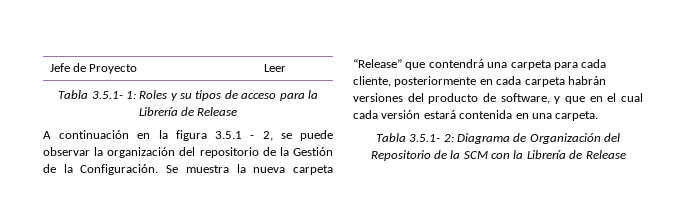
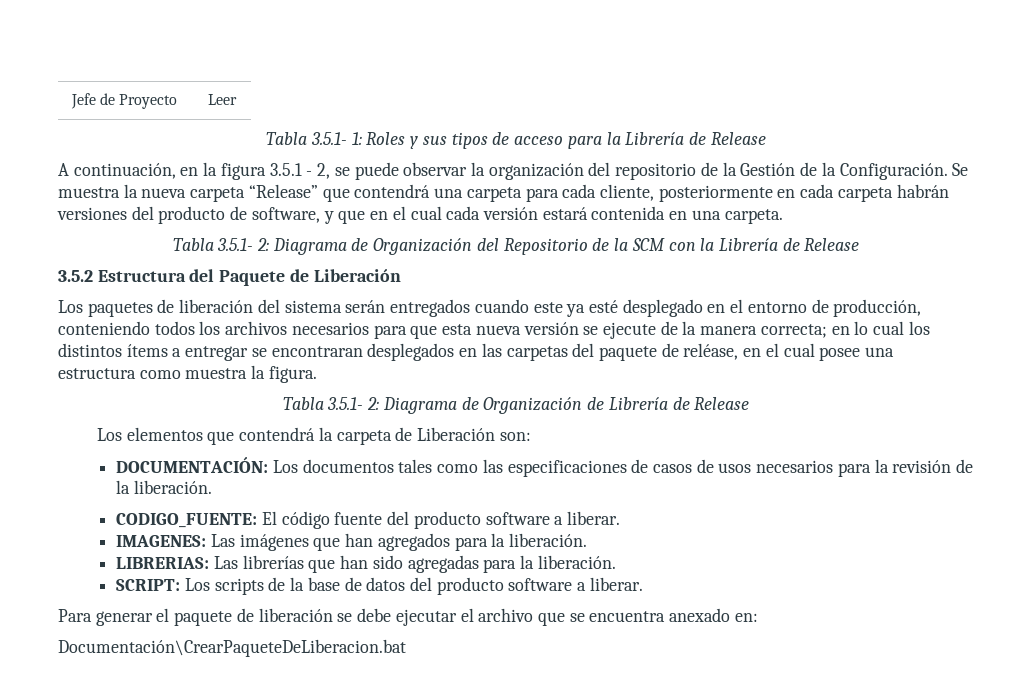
[180,93,192,99] su -> [422,136,447,145] sus
[59,130,130,139] continuación -> [73,163,176,179] continuación,
(626, 154) none -> [58,269,401,286] [58,299,922,317] [58,321,930,339] [58,343,895,361] [58,365,317,383] [282,397,750,414] [96,427,531,445] [116,457,974,477] [116,480,212,494] [116,511,620,529] [116,533,587,551] [116,555,616,573] [116,577,643,595] [58,608,758,626] [58,639,406,657] // 3.5.2 Estructura del Paquete de Liberación // Los paquetes de liberación del sistema serán entregados cuando este ya esté desplegado en el entorno de producción, conteniendo todos los archivos necesarios para que esta nueva versión se ejecute de la manera correcta; en lo cual los distintos ítems a entregar se encontraran desplegados en las carpetas del paquete de reléase, en el cual posee una estructura como muestra la figura. // Tabla 3.5.1- 2: Diagrama de Organización de Librería de Release // Los elementos que contendrá la carpeta de Liberación son: // DOCUMENTACIÓN: Los documentos tales como las especificaciones de casos de usos necesarios para la revisión de la liberación. // CODIGO_FUENTE: El código fuente del producto software a liberar. // IMAGENES: Las imágenes que han agregados para la liberación. // LIBRERIAS: Las librerías que han sido agregadas para la liberación. // SCRIPT: Los scripts de la base de datos del producto software a liberar. // Para generar el paquete de liberación se debe ejecutar el archivo que se encuentra anexado en: // Documentación\CrearPaqueteDeLiberacion.bat

